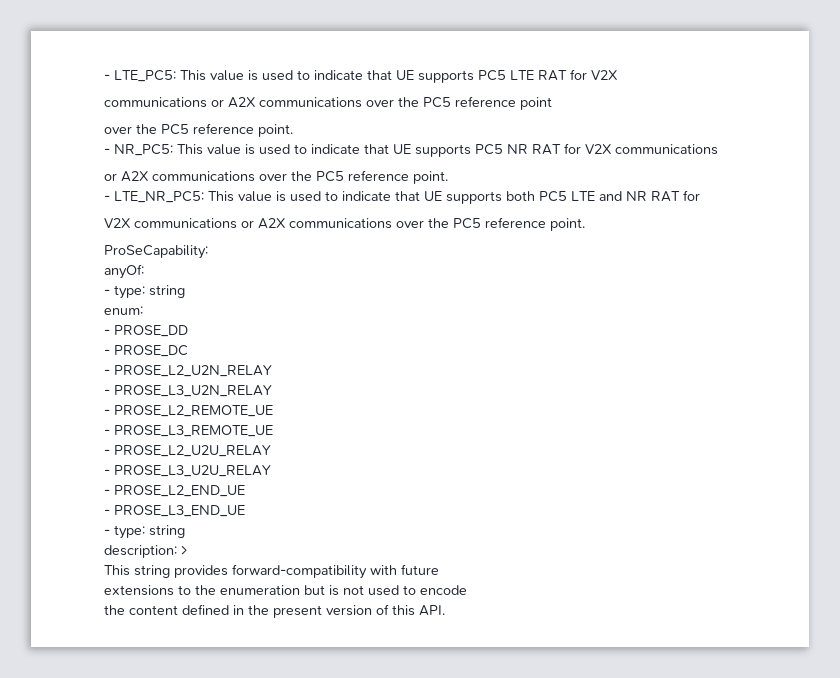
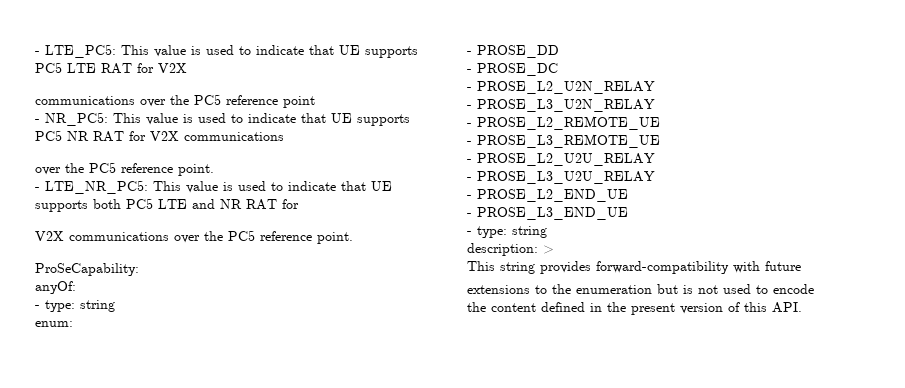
[211,97,362,108] or A2X communications -> (135, 100) none
[104,123,293,137] // over the PC5 reference point. -> (315, 102) none
[104,171,255,182] or A2X communications -> (284, 136) none
[241,218,392,229] or A2X communications -> (169, 236) none

